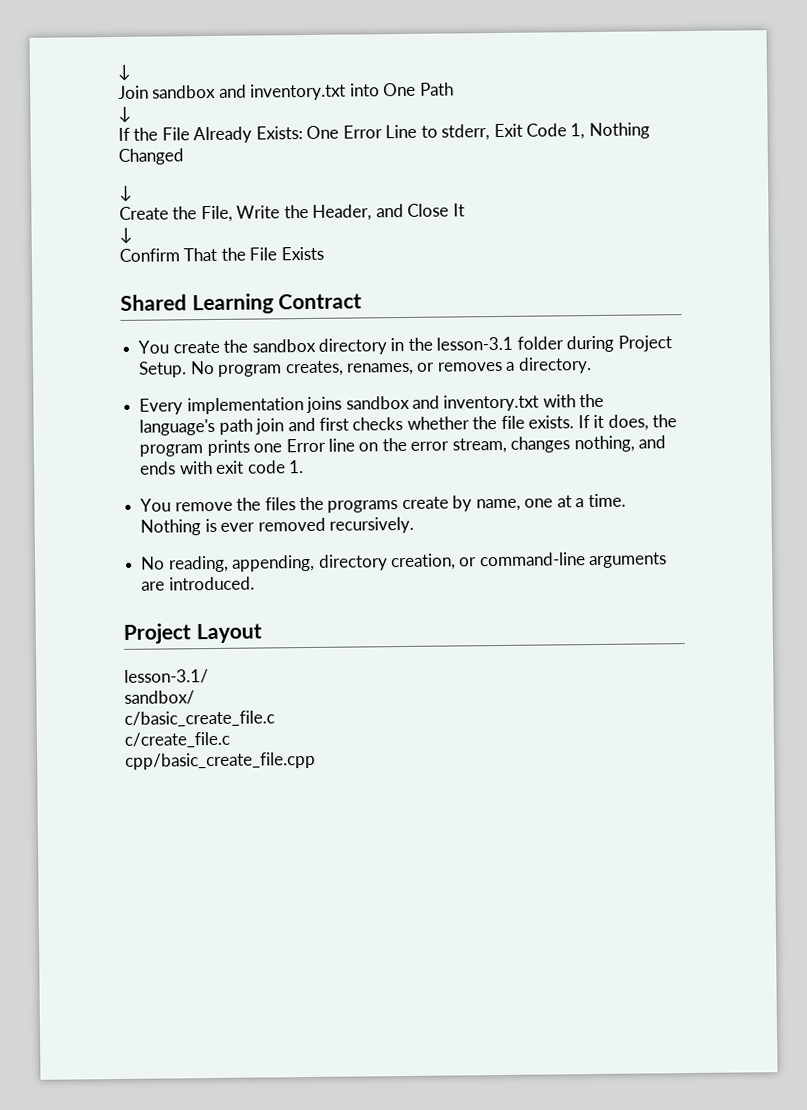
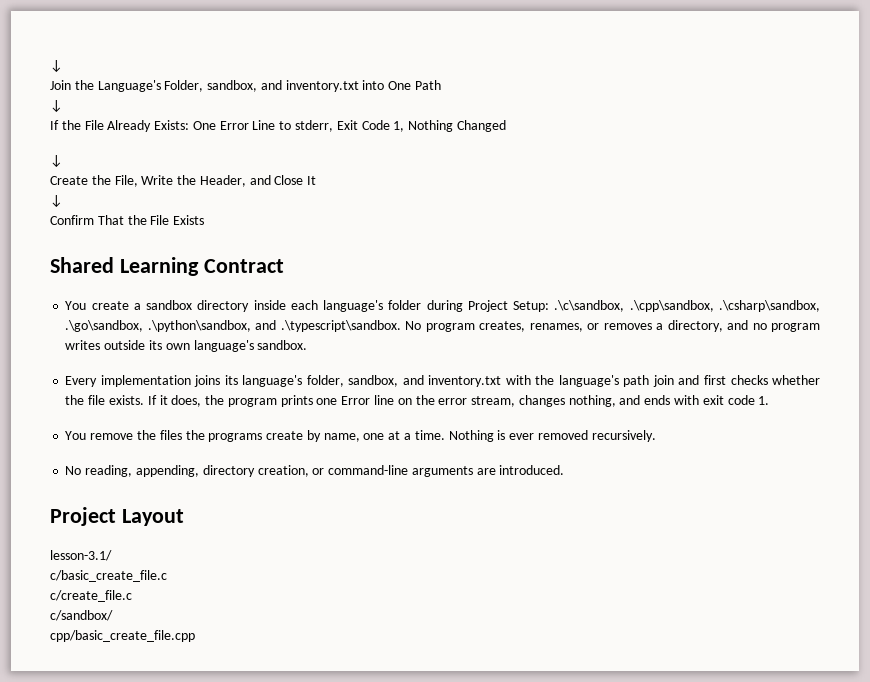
[152,84,217,99] sandbox -> [74,80,258,92] the Language's Folder, sandbox,
[223,339,249,353] the -> [133,303,141,310] a
[390,335,672,353] [138,361,188,378] in the lesson-3.1 folder during Project Setup. -> [253,300,821,312] [65,320,401,332] inside each language's folder during Project Setup: .\c\sandbox, .\cpp\sandbox, .\csharp\sandbox, .\go\sandbox, .\python\sandbox, and .\typescript\sandbox.
[517,357,592,374] directory. -> [667,320,820,332] [65,340,308,352] directory, and no program writes outside its own language's sandbox.
[345,395,410,410] sandbox -> [224,375,399,387] its language's folder, sandbox,
[124,690,195,705] // sandbox/ -> (112, 555) none
(230, 739) none -> [50,610,113,621] // c/sandbox/

